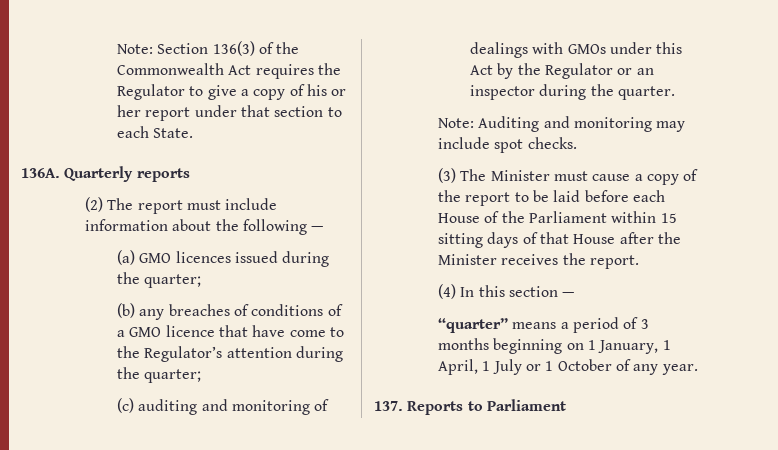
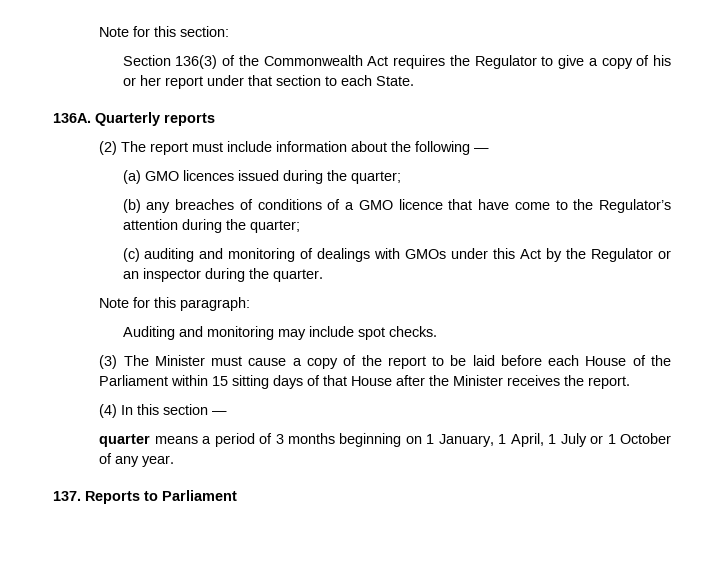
[116,44,153,54] Note: -> [99,26,230,37] Note for this section: //
[437,118,474,128] Note: -> [99,297,251,311] Note for this paragraph: //
[437,318,508,333] “quarter” -> [99,434,151,447] quarter

